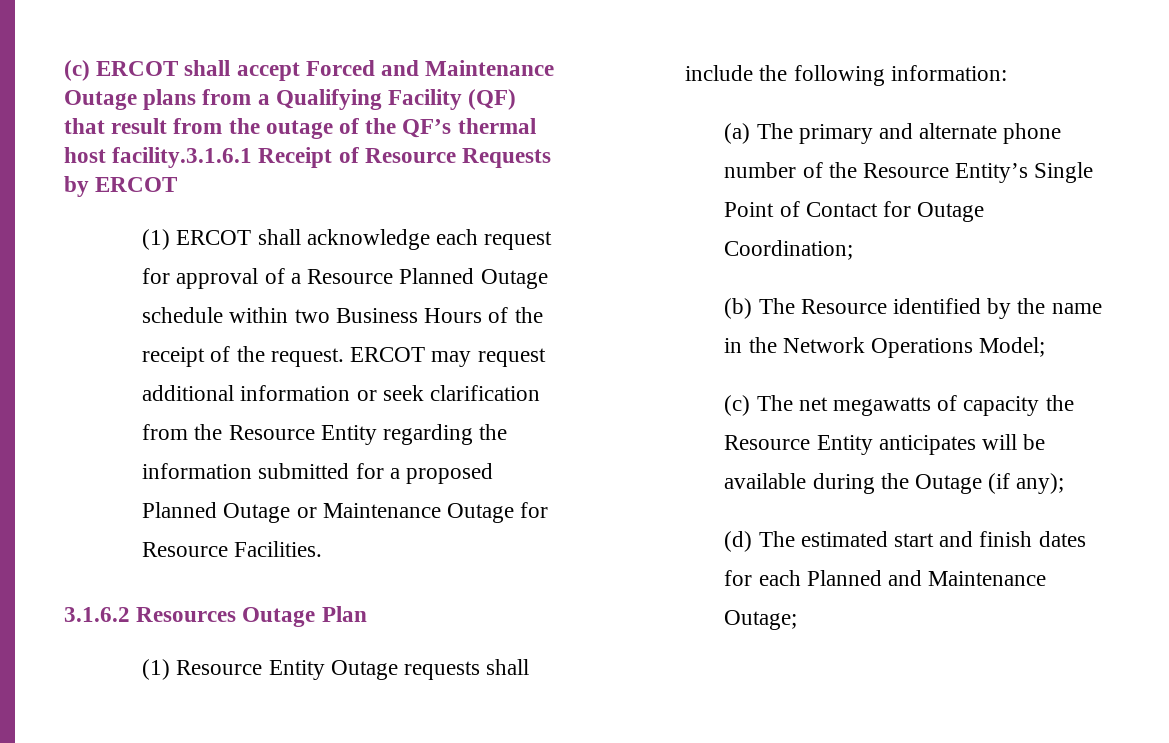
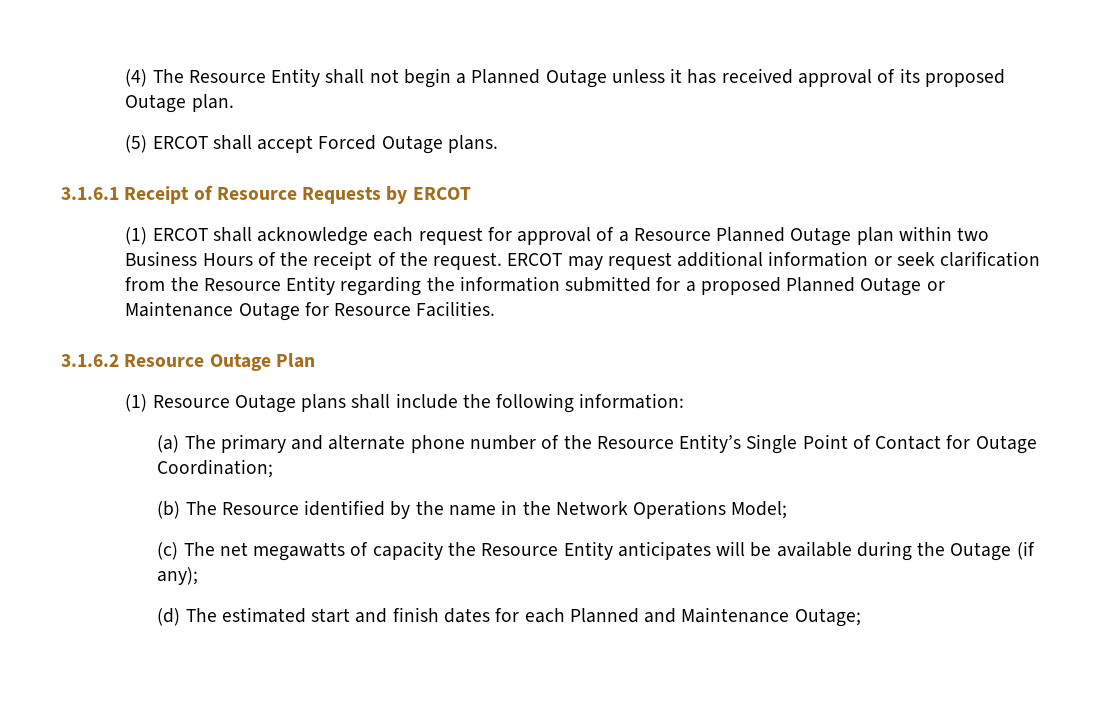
[64,60,555,81] [64,89,517,110] [64,118,536,139] [64,147,253,168] (c) ERCOT shall accept Forced and Maintenance Outage plans from a Qualifying Facility (QF) that result from the outage of the QF’s thermal host facility.3.1.6.1 -> [125,68,1005,88] [125,94,234,113] [125,135,498,154] [61,187,119,200] (4) The Resource Entity shall not begin a Planned Outage unless it has received approval of its proposed Outage plan. // (5) ERCOT shall accept Forced Outage plans. // 3.1.6.1
[142,307,224,323] schedule -> [856,227,894,245] plan
[136,607,237,622] Resources -> [124,354,205,367] Resource
[268,660,481,680] Entity Outage requests -> [234,394,347,413] Outage plans

